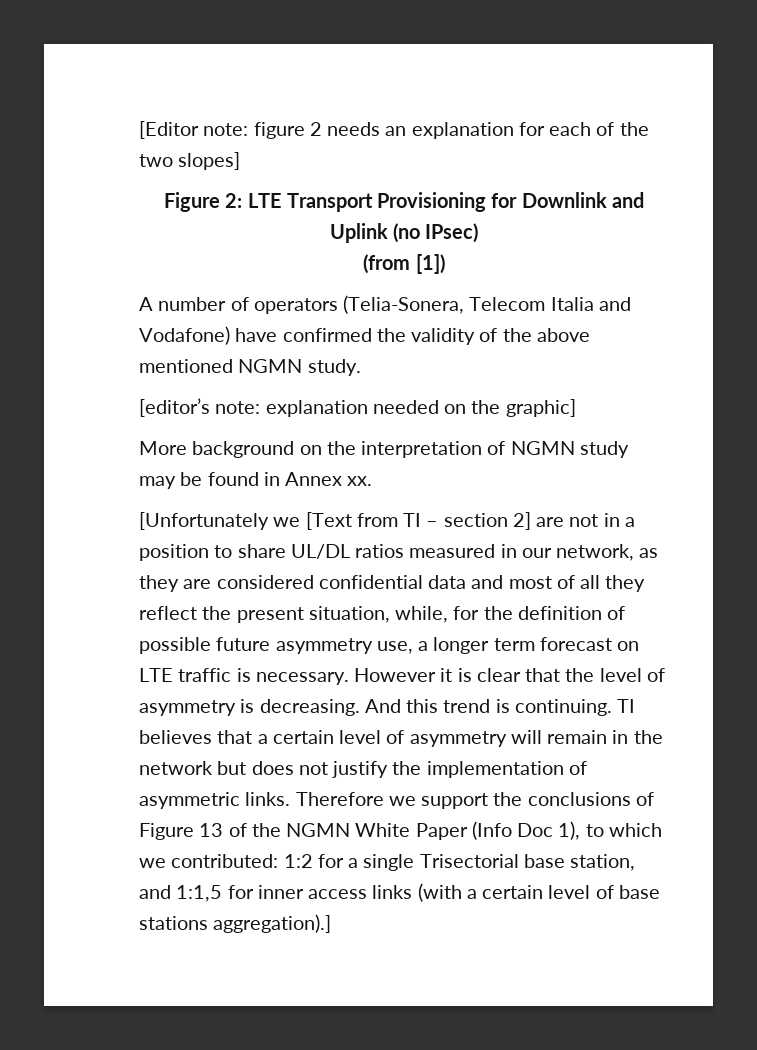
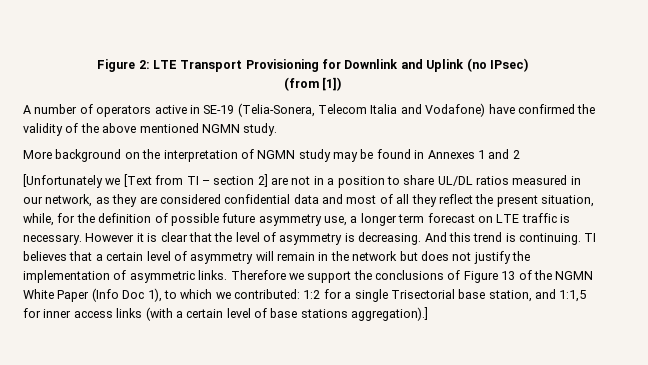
[139,121,649,139] [139,152,241,170] [Editor note: figure 2 needs an explanation for each of the two slopes] // -> (97, 65) none
(338, 306) none -> [154,105,235,114] active in SE-19
[139,398,576,417] // [editor’s note: explanation needed on the graphic] -> (278, 129) none
[285,472,373,486] Annex xx. -> [427,149,520,159] Annexes 1 and 2

